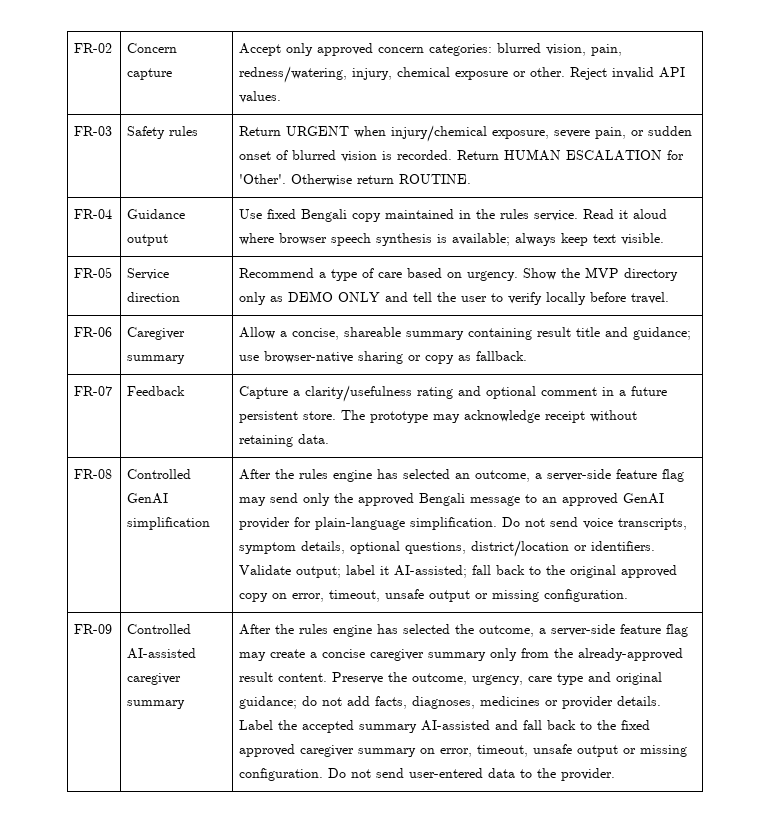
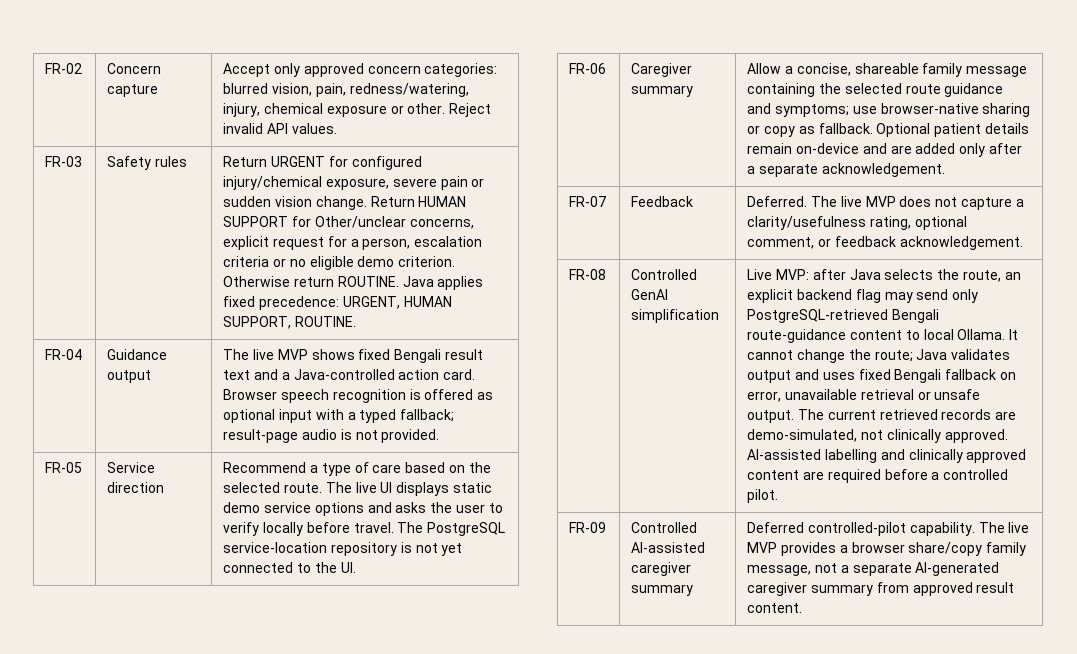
[354,126,387,138] when -> [328,156,422,170] for configured
[595,127,627,139] pain, -> [440,176,468,190] pain
[239,149,685,162] [239,174,472,186] [74,209,113,219] [127,209,186,219] [127,234,169,246] [239,209,668,222] [239,233,665,246] onset of blurred vision is recorded. Return HUMAN ESCALATION for 'Other'. Otherwise return ROUTINE. // FR-04 | Guidance output | Use fixed Bengali copy maintained in the rules service. Read it aloud where browser speech synthesis is available; always keep text visible. -> [275,196,467,210] [223,216,474,229] [223,236,483,250] [223,256,456,270] [223,276,484,290] [223,296,452,310] [223,316,357,329] [45,349,83,360] [107,349,168,360] [107,370,152,383] [223,349,484,363] [223,369,476,380] [223,389,494,403] [223,409,455,423] [223,429,440,443] vision change. Return HUMAN SUPPORT for Other/unclear concerns, explicit request for a person, escalation criteria or no eligible demo criterion. Otherwise return ROUTINE. Java applies fixed precedence: URGENT, HUMAN SUPPORT, ROUTINE. // FR-04 | Guidance output | The live MVP shows fixed Bengali result text and a Java-controlled action card. Browser speech recognition is offered as optional input with a typed fallback; result-page audio is not provided.
[467,267,679,281] [239,291,433,305] urgency. Show the MVP directory only as DEMO ONLY and tell -> [468,462,491,473] [223,482,493,496] [223,502,427,516] the selected route. The live UI displays static demo service options and asks
(670, 298) none -> [397,522,506,536] [223,542,463,556] [223,562,356,573] The PostgreSQL service-location repository is not yet connected to the UI.
[406,327,692,340] summary containing result title and guidance; -> [922,63,1028,77] [747,83,1004,97] [747,103,850,117] family message containing the selected route guidance and symptoms;
[74,386,113,396] [127,386,186,396] [239,385,668,402] [239,410,638,423] [239,434,330,447] [74,469,113,479] [127,469,192,479] [127,493,169,504] [127,517,211,530] [239,469,685,482] [239,493,665,506] [239,517,688,530] [239,540,656,557] [239,565,678,578] [239,589,629,602] // FR-07 | Feedback | Capture a clarity/usefulness rating and optional comment in a future persistent store. The prototype may acknowledge receipt without retaining data. // FR-08 | Controlled GenAI simplification | After the rules engine has selected an outcome, a server-side feature flag may send only the approved Bengali message to an approved GenAI provider for plain-language simplification. Do not send voice transcripts, symptom details, optional questions, district/location or identifiers. Validate output; label it AI-assisted; fall back to the original approved copy on error, timeout, unsafe output or missing configuration. -> [876,123,1030,137] [747,143,1023,157] [747,163,945,177] [569,196,607,207] [631,196,694,207] [747,196,1024,210] [747,216,967,230] [747,236,1023,250] [569,269,607,280] [631,269,698,280] [631,289,669,300] [631,309,720,323] [747,269,1021,282] [747,289,979,303] [747,309,940,323] [747,329,1019,343] [747,349,1011,363] [747,369,1017,383] [747,389,981,402] [747,409,1017,423] [747,429,1008,443] [747,449,1027,463] [747,469,1009,483] [747,489,779,503] Optional patient details remain on-device and are added only after a separate acknowledgement. // FR-07 | Feedback | Deferred. The live MVP does not capture a clarity/usefulness rating, optional comment, or feedback acknowledgement. // FR-08 | Controlled GenAI simplification | Live MVP: after Java selects the route, an explicit backend flag may send only PostgreSQL-retrieved Bengali route-guidance content to local Ollama. It cannot change the route; Java validates output and uses fixed Bengali fallback on error, unavailable retrieval or unsafe output. The current retrieved records are demo-simulated, not clinically approved. AI-assisted labelling and clinically approved content are required before a controlled pilot.
[239,624,689,637] [239,648,684,661] [239,672,663,685] [239,696,662,709] [239,720,651,733] [239,744,688,757] [239,768,616,781] After the rules engine has selected the outcome, a server-side feature flag may create a concise caregiver summary only from the already-approved result content. Preserve the outcome, urgency, care type and original guidance; do not add facts, diagnoses, medicines or provider details. Label the accepted summary AI-assisted and fall back to the fixed approved caregiver summary on error, timeout, unsafe output or missing configuration. Do not send user-entered data to the provider. -> [747,522,1030,536] [747,542,1027,556] [747,562,1000,576] [747,582,1015,596] [747,603,803,613] Deferred controlled-pilot capability. The live MVP provides a browser share/copy family message, not a separate AI-generated caregiver summary from approved result content.

